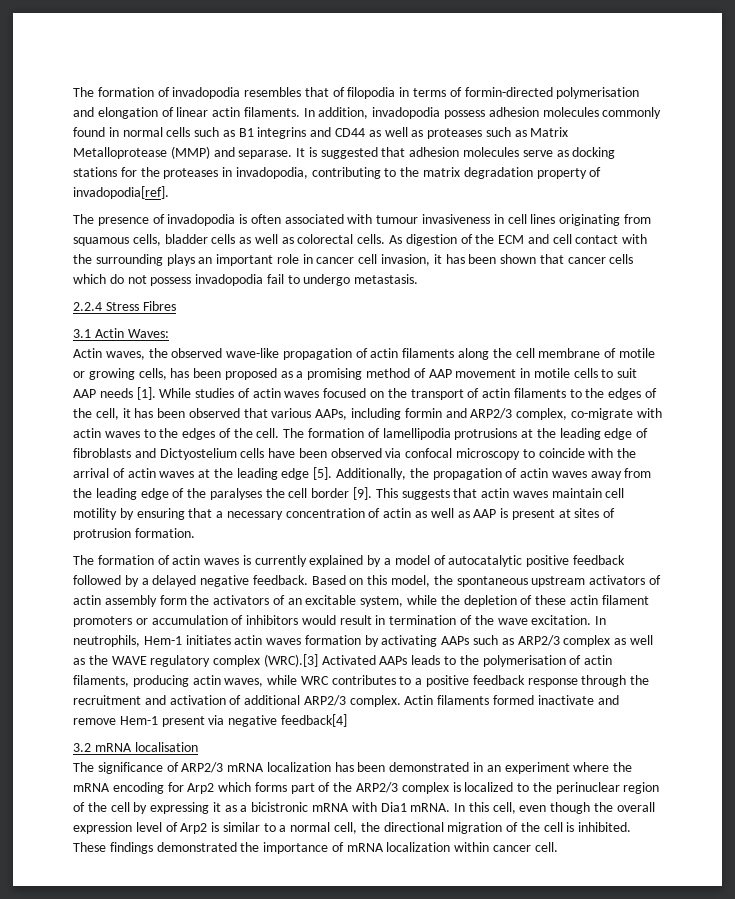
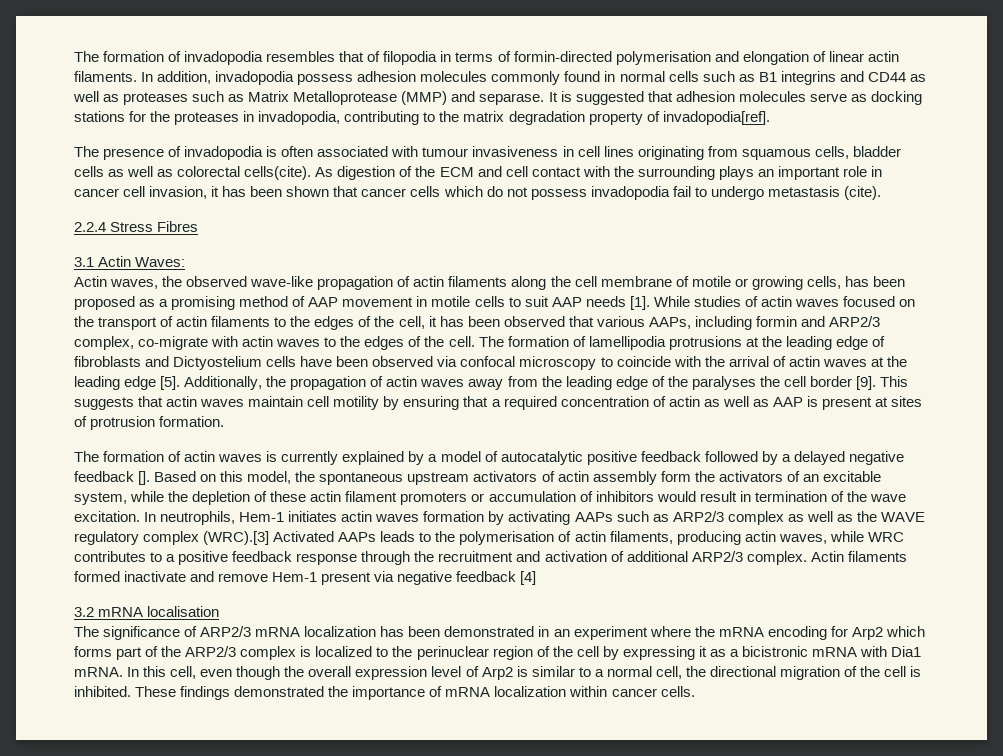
[357,234,386,244] cells. -> [244,166,312,180] cells(cite).
[354,274,419,284] metastasis. -> [767,186,881,200] metastasis (cite).
[226,511,283,520] necessary -> [503,396,557,410] required
[252,575,308,585] feedback. -> [74,471,151,485] feedback [].
[280,714,347,727] feedback[4] -> [456,571,537,585] feedback [4]
[534,842,558,852] cell. -> [660,686,695,697] cells.

